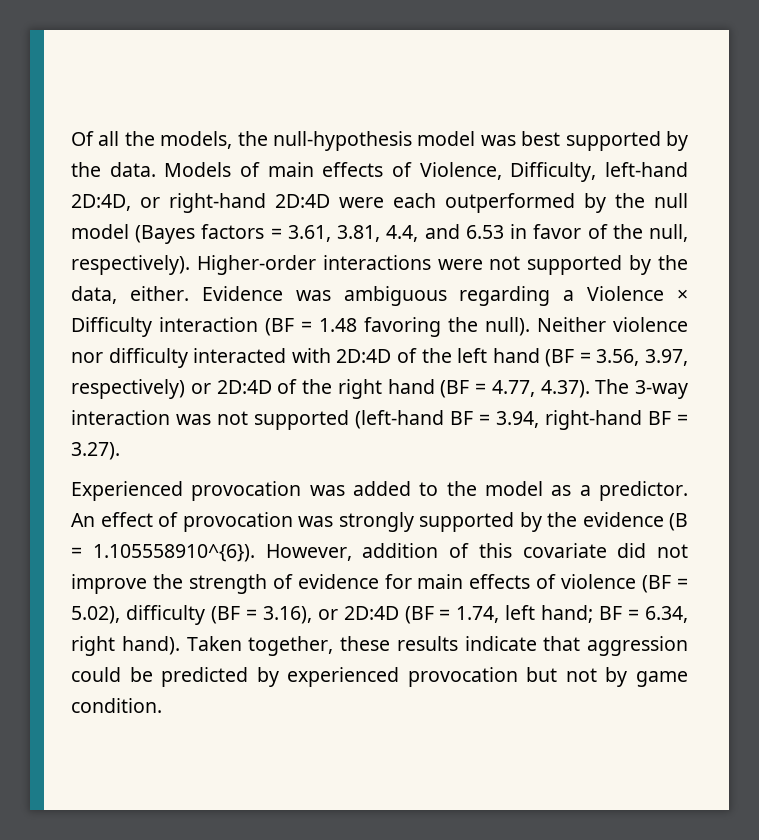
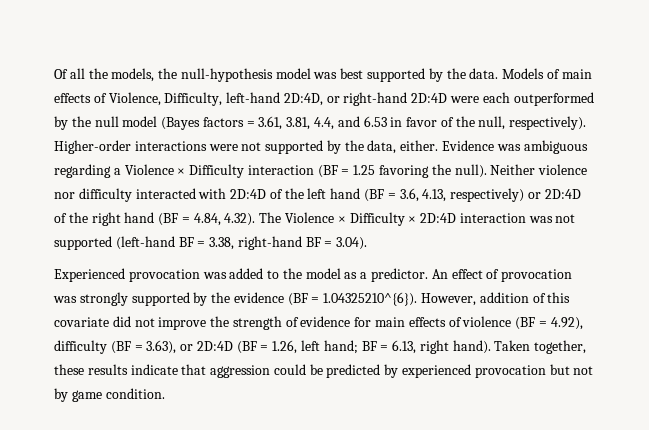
[319,318,357,332] 1.48 -> [353,165,376,175] 1.25
[596,349,688,366] 3.56, 3.97, -> [399,188,447,202] 3.6, 4.13,
[491,379,688,399] 4.77, 4.37). The 3-way -> [193,212,457,226] 4.84, 4.32). The Violence × Difficulty × 2D:4D
[496,411,539,428] 3.94, -> [209,237,235,250] 3.38,
[71,442,120,460] 3.27). -> [336,237,368,250] 3.04).
[669,513,688,531] [71,544,255,562] (B = 1.105558910^{6}). -> [287,292,418,306] (BF = 1.04325210^{6}).
[71,606,120,624] 5.02), -> [550,317,583,330] 4.92),
[262,606,312,624] 3.16), -> [146,340,177,354] 3.63),
[456,606,500,623] 1.74, -> [272,340,298,354] 1.26,
[645,606,689,623] 6.34, -> [392,340,417,354] 6.13,

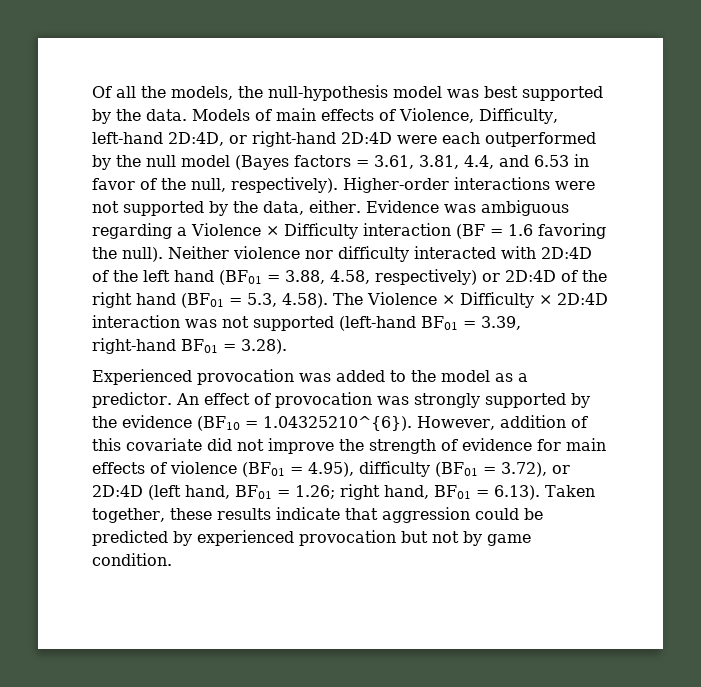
[353,165,376,175] 1.25 -> [508,224,533,236] 1.6
[364,188,447,202] (BF = 3.6, 4.13, -> [219,270,370,285] (BF01 = 3.88, 4.58,
[158,213,256,226] (BF = 4.84, 4.32). -> [181,293,328,308] (BF01 = 5.3, 4.58).
[178,236,368,250] BF = 3.38, right-hand BF = 3.04). -> [421,316,521,330] [92,338,287,354] BF01 = 3.39, right-hand BF01 = 3.28).
[287,293,308,306] (BF -> [197,416,240,431] (BF10
[515,317,583,330] [54,340,491,354] (BF = 4.92), difficulty (BF = 3.63), or 2D:4D (BF = 1.26, left hand; BF = 6.13, right hand). -> [242,461,570,477] [92,484,540,500] (BF01 = 4.95), difficulty (BF01 = 3.72), or 2D:4D (left hand, BF01 = 1.26; right hand, BF01 = 6.13).

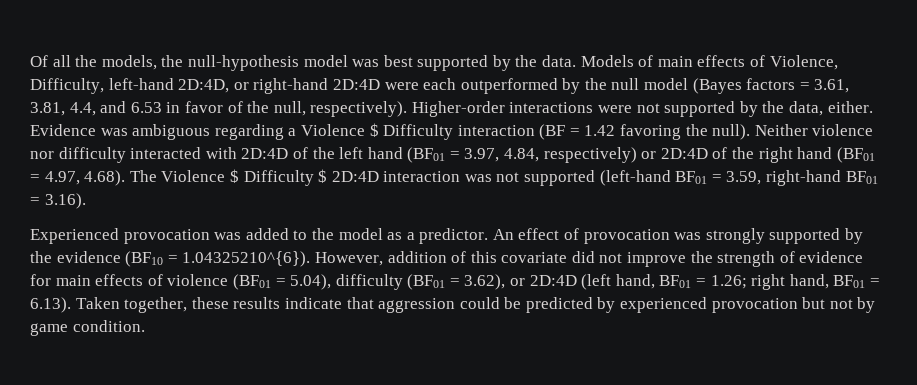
[266,226,279,236] × -> [369,123,379,137] $
[508,224,533,236] 1.6 -> [584,125,616,136] 1.42
[285,270,370,284] 3.88, 4.58, -> [464,148,540,162] 3.97, 4.84,
[247,292,552,308] 5.3, 4.58). The Violence × Difficulty × -> [44,169,328,186] 4.97, 4.68). The Violence $ Difficulty $
[481,316,521,330] 3.39, -> [726,171,762,185] 3.59,
[241,339,287,354] 3.28). -> [44,193,86,209] 3.16).
[308,462,354,477] 4.95), -> [290,274,332,290] 5.04),
[501,462,547,477] 3.72), -> [464,274,506,290] 3.62),

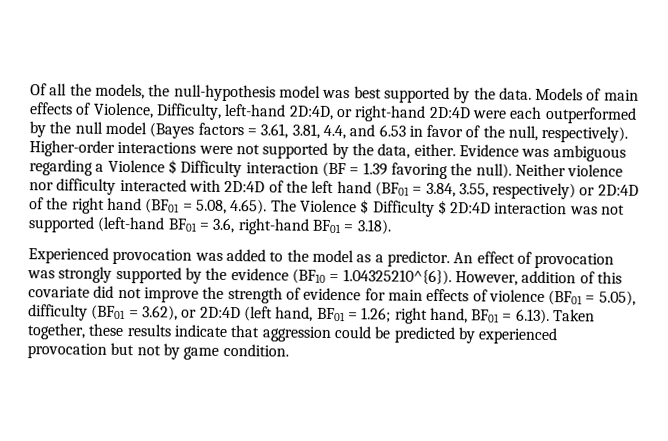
[584,125,616,136] 1.42 -> [362,162,388,176] 1.39
[464,148,540,162] 3.97, 4.84, -> [425,182,489,198] 3.84, 3.55,
[44,170,126,186] 4.97, 4.68). -> [195,199,268,215] 5.08, 4.65).
[726,171,762,185] 3.59, -> [212,217,236,234] 3.6,
[44,193,86,209] 3.16). -> [356,219,392,235] 3.18).
[290,274,332,290] 5.04), -> [598,290,636,306] 5.05),

